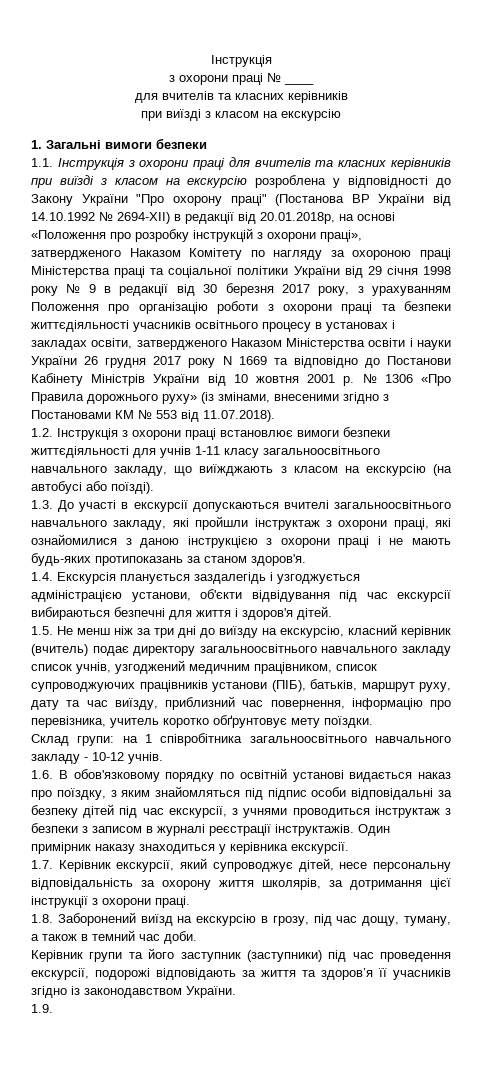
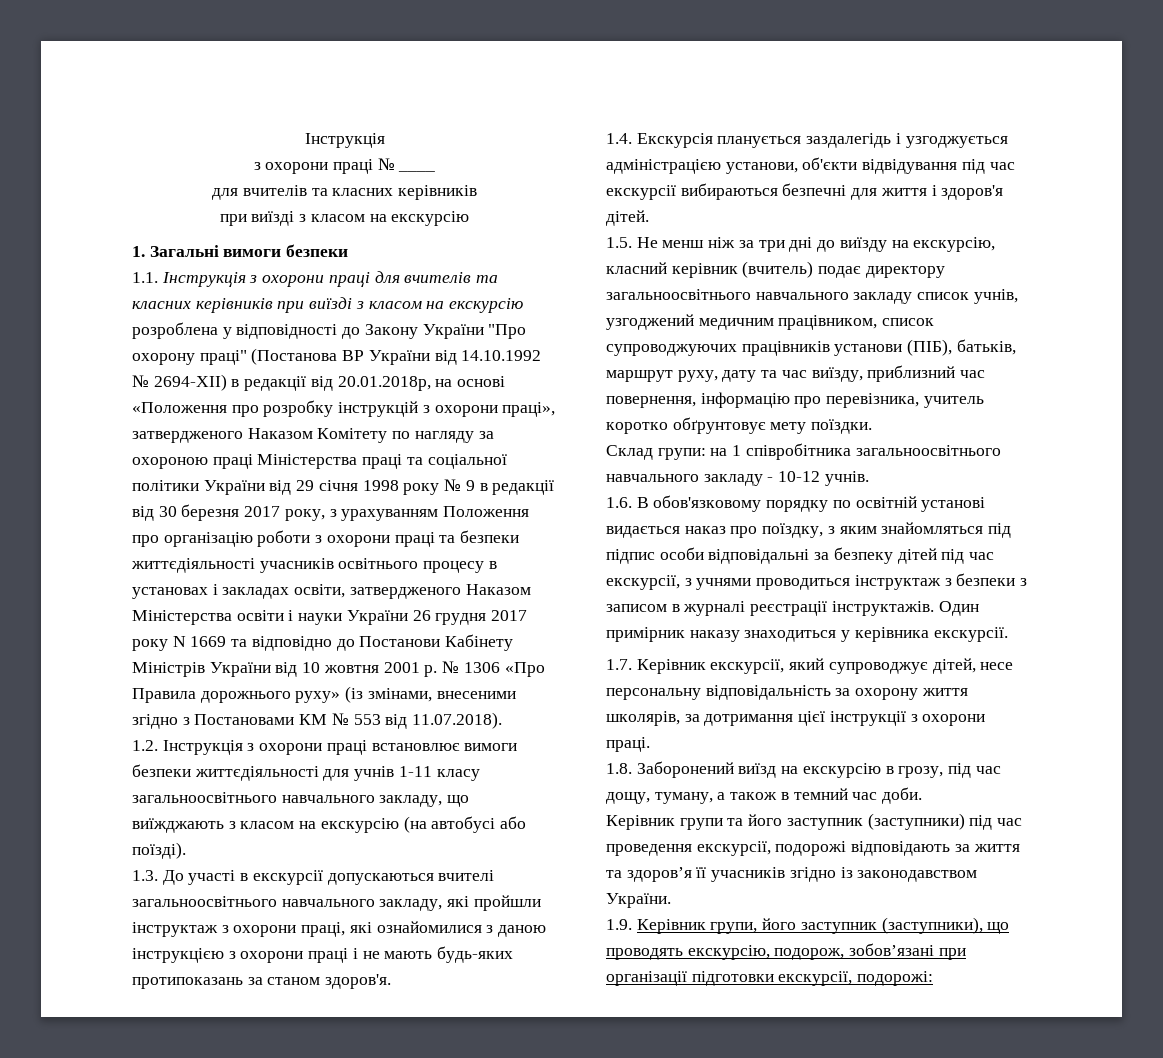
(53, 1008) none -> [636,917,1010,934] [606,943,966,960] [606,971,934,986] Керівник групи, його заступник (заступники), що проводять екскурсію, подорож, зобов’язані при організації підготовки екскурсії, подорожі:

